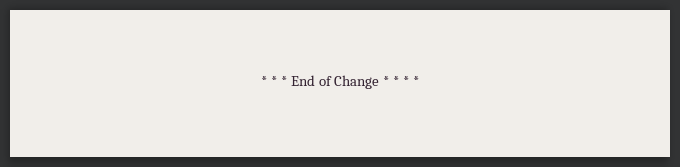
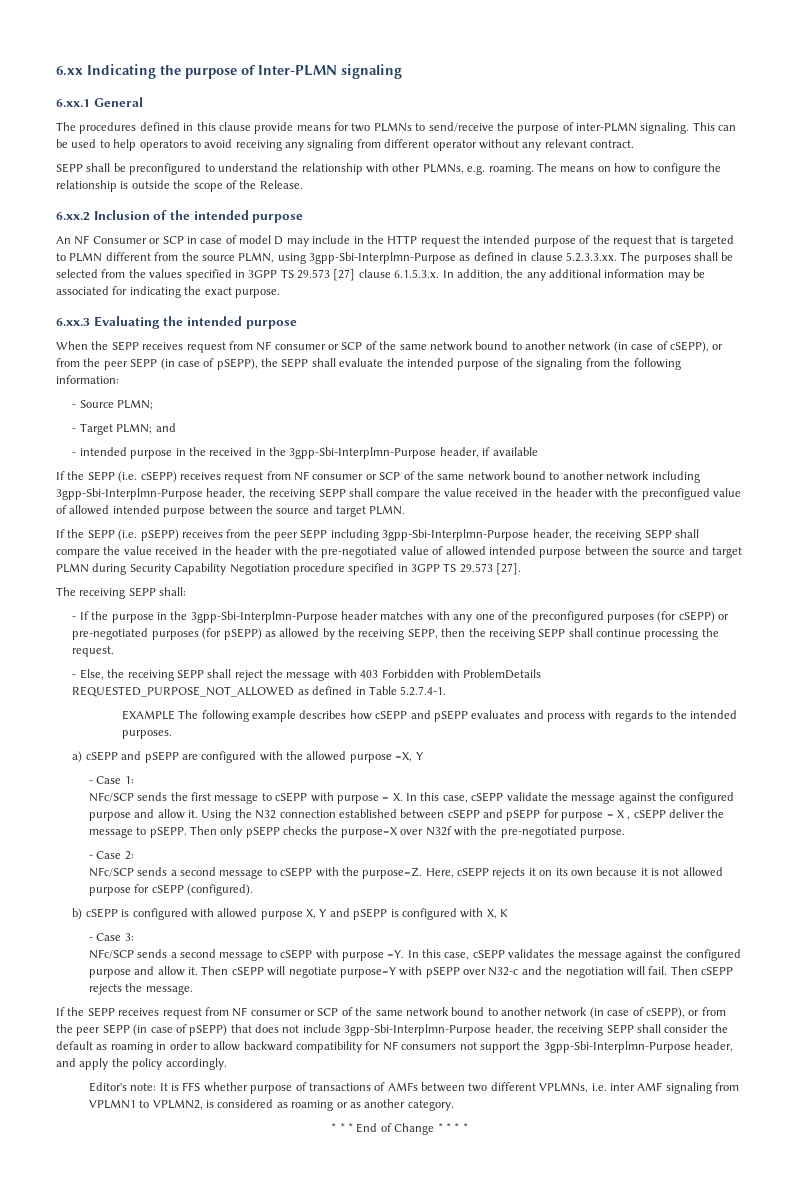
(260, 81) none -> [56,64,402,79] [56,97,143,107] [56,122,737,134] [56,139,634,151] [56,163,722,175] [56,180,303,192] [56,210,304,223] [56,235,734,247] [56,252,734,264] [56,269,706,281] [56,286,280,298] [56,316,297,329] [56,341,724,353] [56,358,681,370] [56,375,119,384] [72,399,154,410] [72,423,176,435] [72,447,538,459] [56,471,700,483] [56,488,741,500] [56,505,406,517] [56,529,699,541] [56,546,743,558] [56,563,522,575] [56,587,187,599] [72,611,730,623] [72,628,719,640] [72,646,115,657] [72,669,542,681] [72,686,447,697] [121,710,737,722] [121,730,172,739] [72,751,424,763] [88,776,134,784] [88,792,735,804] [88,809,725,821] [88,826,626,838] [88,851,134,860] [88,867,723,879] [88,884,254,896] [72,908,509,920] [88,933,134,941] [88,949,742,961] [88,966,734,978] [88,983,193,995] [56,1007,726,1019] [56,1024,728,1036] [56,1041,733,1053] [56,1058,227,1070] [88,1082,740,1094] [88,1099,454,1111] 6.xx Indicating the purpose of Inter-PLMN signaling // 6.xx.1 General // The procedures defined in this clause provide means for two PLMNs to send/receive the purpose of inter-PLMN signaling. This can be used to help operators to avoid receiving any signaling from different operator without any relevant contract. // SEPP shall be preconfigured to understand the relationship with other PLMNs, e.g. roaming. The means on how to configure the relationship is outside the scope of the Release. // 6.xx.2 Inclusion of the intended purpose // An NF Consumer or SCP in case of model D may include in the HTTP request the intended purpose of the request that is targeted to PLMN different from the source PLMN, using 3gpp-Sbi-Interplmn-Purpose as defined in clause 5.2.3.3.xx. The purposes shall be selected from the values specified in 3GPP TS 29.573 [27] clause 6.1.5.3.x. In addition, the any additional information may be associated for indicating the exact purpose. // 6.xx.3 Evaluating the intended purpose // When the SEPP receives request from NF consumer or SCP of the same network bound to another network (in case of cSEPP), or from the peer SEPP (in case of pSEPP), the SEPP shall evaluate the intended purpose of the signaling from the following information: // - Source PLMN; // - Target PLMN; and // - intended purpose in the received in the 3gpp-Sbi-Interplmn-Purpose header, if available // If the SEPP (i.e. cSEPP) receives request from NF consumer or SCP of the same network bound to another network including 3gpp-Sbi-Interplmn-Purpose header, the receiving SEPP shall compare the value received in the header with the preconfigued value of allowed intended purpose between the source and target PLMN. // If the SEPP (i.e. pSEPP) receives from the peer SEPP including 3gpp-Sbi-Interplmn-Purpose header, the receiving SEPP shall compare the value received in the header with the pre-negotiated value of allowed intended purpose between the source and target PLMN during Security Capability Negotiation procedure specified in 3GPP TS 29.573 [27]. // The receiving SEPP shall: // - If the purpose in the 3gpp-Sbi-Interplmn-Purpose header matches with any one of the preconfigured purposes (for cSEPP) or pre-negotiated purposes (for pSEPP) as allowed by the receiving SEPP, then the receiving SEPP shall continue processing the request. // - Else, the receiving SEPP shall reject the message with 403 Forbidden with ProblemDetails REQUESTED_PURPOSE_NOT_ALLOWED as defined in Table 5.2.7.4-1. // EXAMPLE The following example describes how cSEPP and pSEPP evaluates and process with regards to the intended purposes. // a) cSEPP and pSEPP are configured with the allowed purpose =X, Y // - Case 1: // NFc/SCP sends the first message to cSEPP with purpose = X. In this case, cSEPP validate the message against the configured purpose and allow it. Using the N32 connection established between cSEPP and pSEPP for purpose = X , cSEPP deliver the message to pSEPP. Then only pSEPP checks the purpose=X over N32f with the pre-negotiated purpose. // - Case 2: // NFc/SCP sends a second message to cSEPP with the purpose=Z. Here, cSEPP rejects it on its own because it is not allowed purpose for cSEPP (configured). // b) cSEPP is configured with allowed purpose X, Y and pSEPP is configured with X, K // - Case 3: // NFc/SCP sends a second message to cSEPP with purpose =Y. In this case, cSEPP validates the message against the configured purpose and allow it. Then cSEPP will negotiate purpose=Y with pSEPP over N32-c and the negotiation will fail. Then cSEPP rejects the message. // If the SEPP receives request from NF consumer or SCP of the same network bound to another network (in case of cSEPP), or from the peer SEPP (in case of pSEPP) that does not include 3gpp-Sbi-Interplmn-Purpose header, the receiving SEPP shall consider the default as roaming in order to allow backward compatibility for NF consumers not support the 3gpp-Sbi-Interplmn-Purpose header, and apply the policy accordingly. // Editor's note: It is FFS whether purpose of transactions of AMFs between two different VPLMNs, i.e. inter AMF signaling from VPLMN1 to VPLMN2, is considered as roaming or as another category. //

